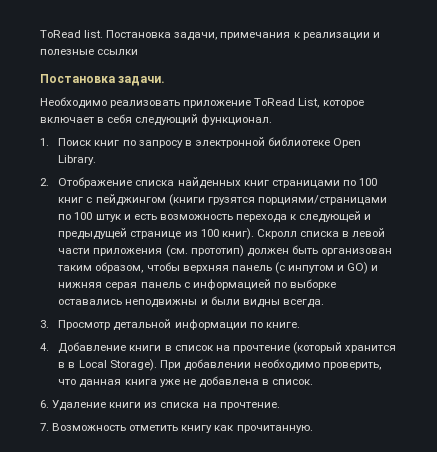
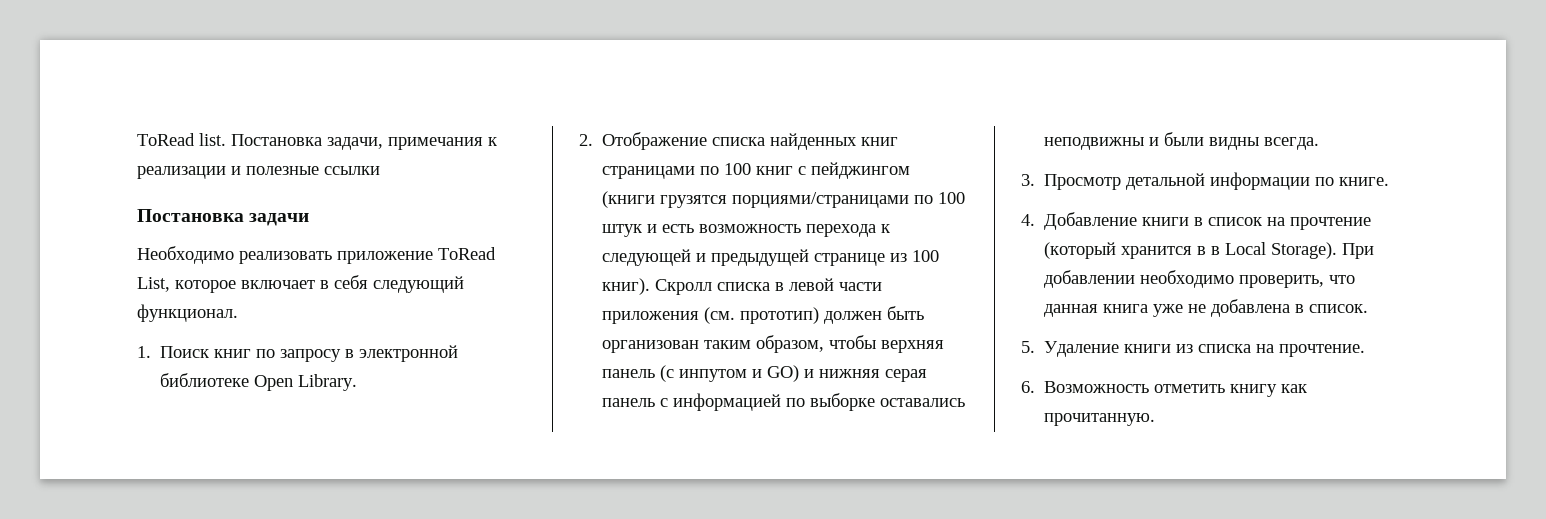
[118,76,166,86] задачи. -> [249,213,310,226] задачи
[40,400,49,408] 6. -> [1021,341,1035,353] 5.
[40,423,49,431] 7. -> [1021,381,1035,393] 6.

